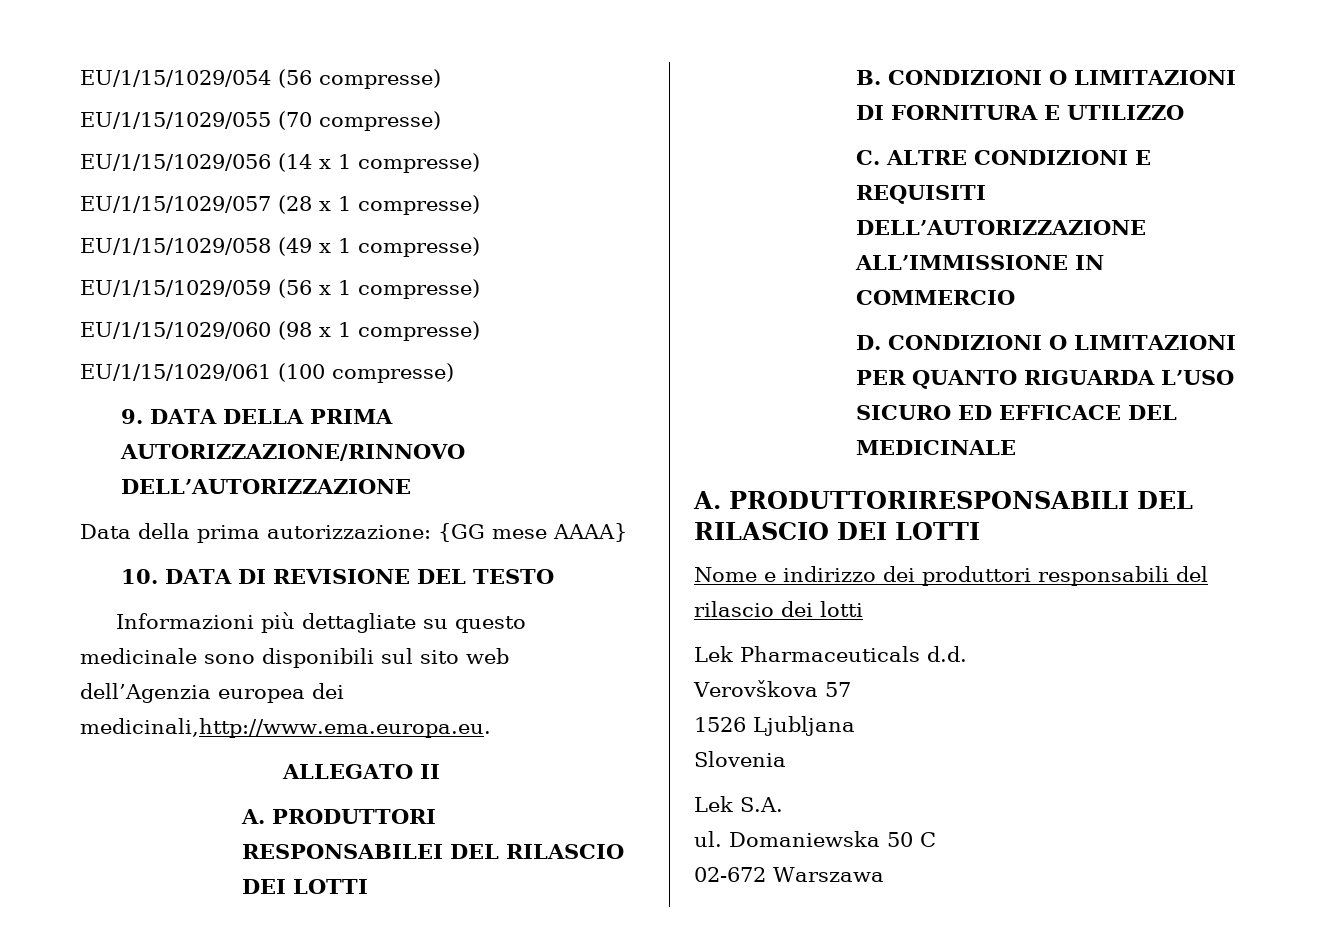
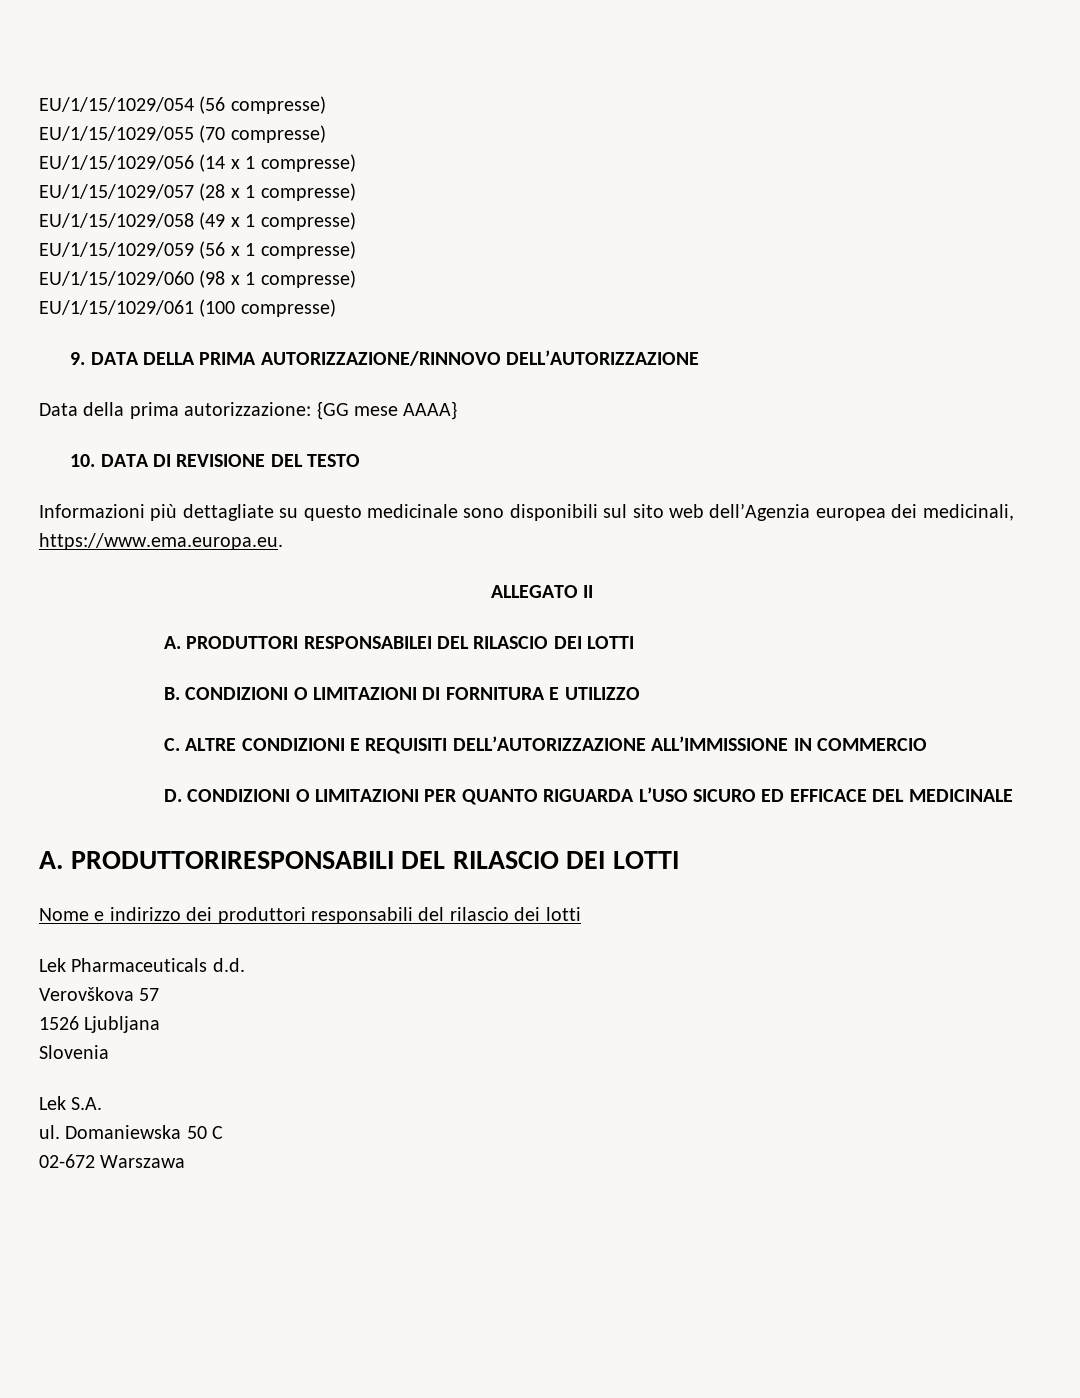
[80,718,491,738] medicinali,http://www.ema.europa.eu. -> [922,504,1014,521] [39,533,283,550] medicinali, https://www.ema.europa.eu.

